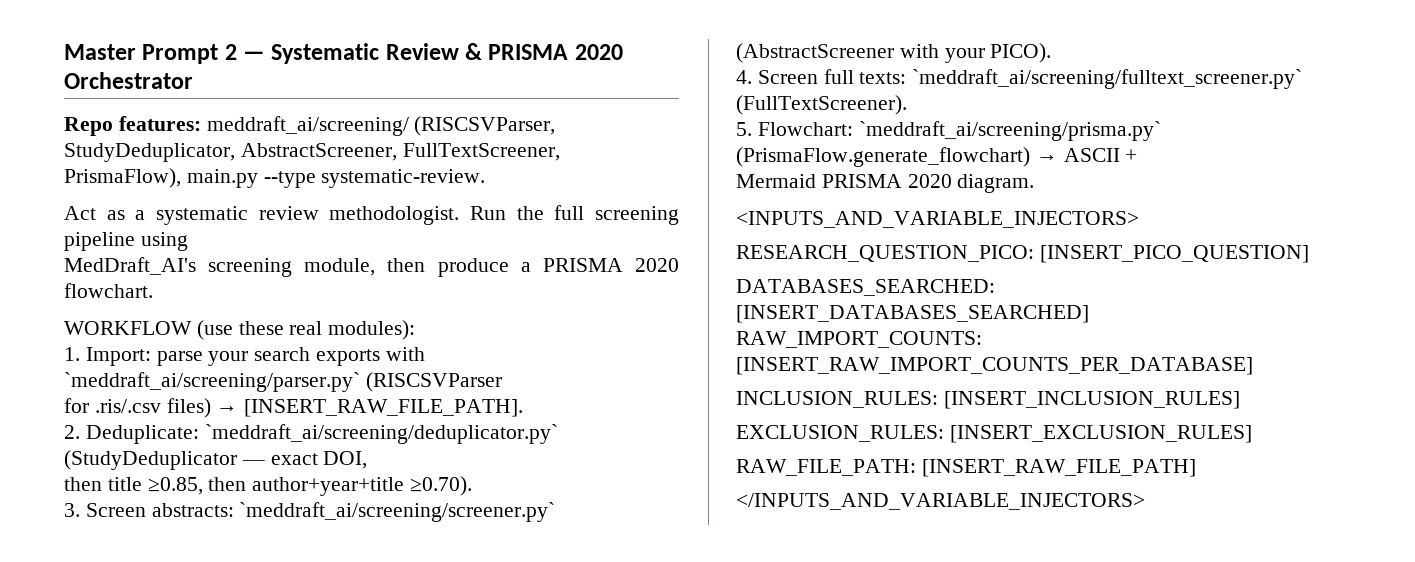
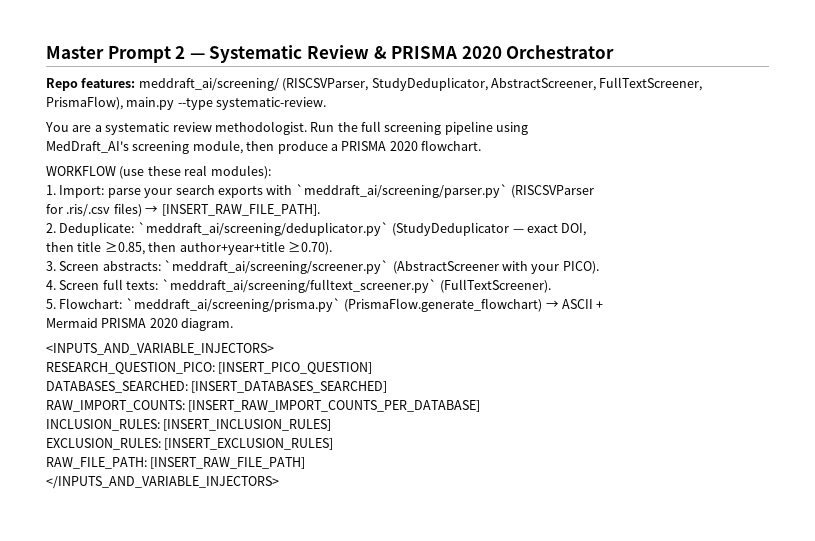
[64,206,125,220] Act as -> [45,122,92,132] You are

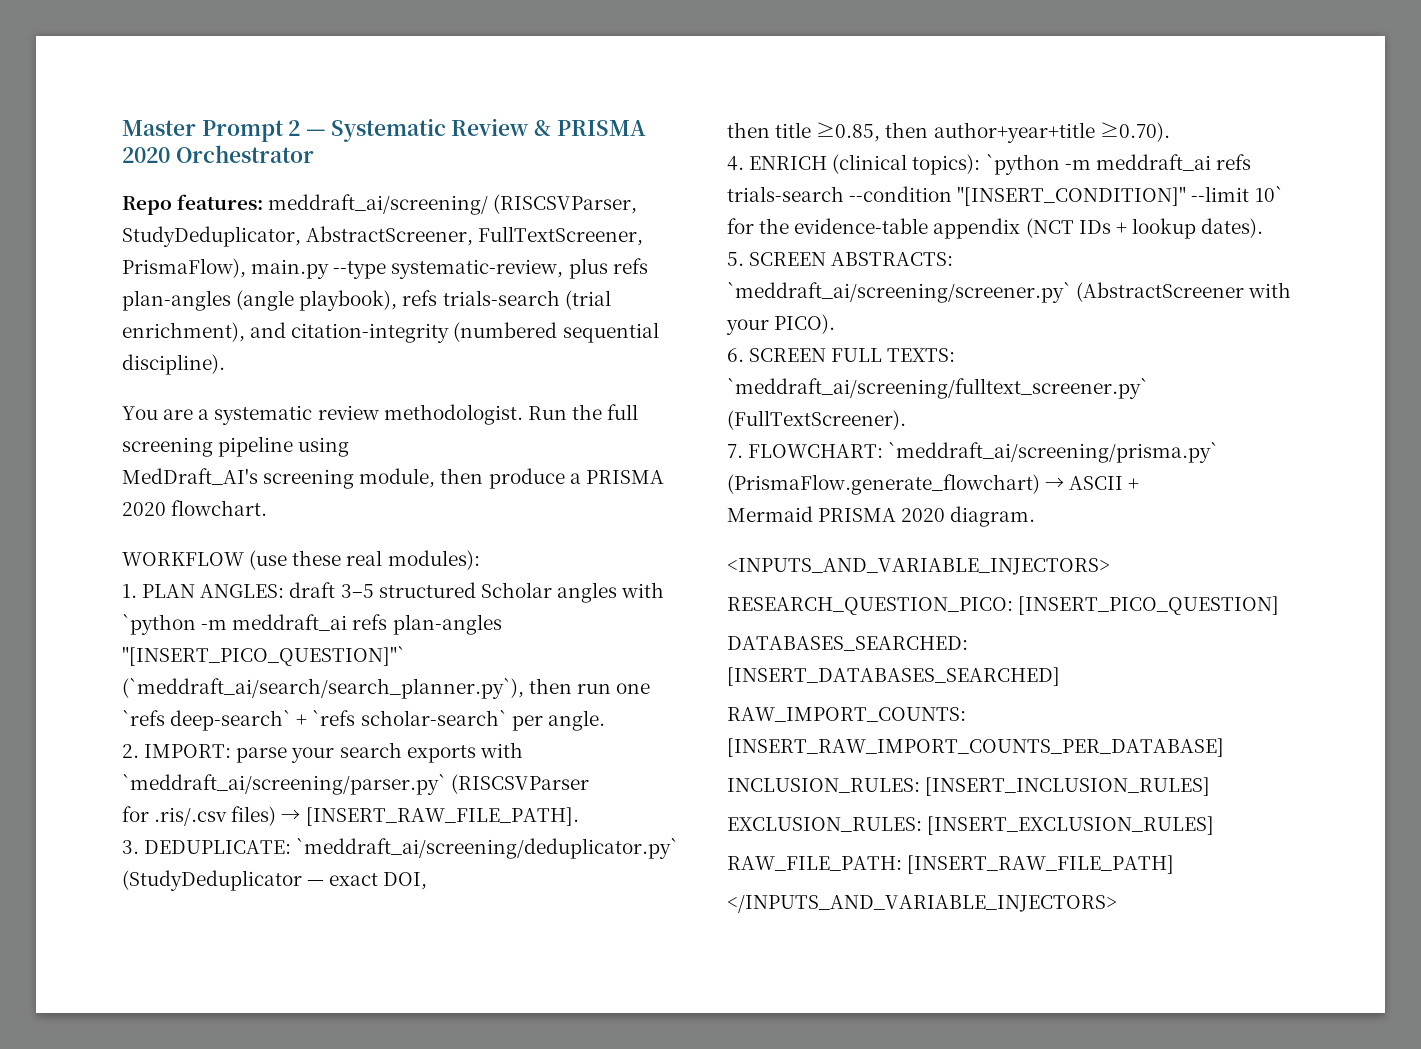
[216,97,327,110] systematic-review. -> [391,258,648,279] [122,290,611,311] [122,322,659,343] [122,354,225,375] systematic-review, plus refs plan-angles (angle playbook), refs trials-search (trial enrichment), and citation-integrity (numbered sequential discipline).
[59,185,105,198] Import: -> [142,582,665,603] [122,614,502,635] [122,646,405,666] [122,678,651,699] [122,710,605,731] [122,744,232,758] PLAN ANGLES: draft 3–5 structured Scholar angles with `python -m meddraft_ai refs plan-angles "[INSERT_PICO_QUESTION]"` (`meddraft_ai/search/search_planner.py`), then run one `refs deep-search` + `refs scholar-search` per angle. // 2. IMPORT:
[46,222,135,236] 2. Deduplicate: -> [122,840,292,854] 3. DEDUPLICATE:
[46,261,161,271] 3. Screen abstracts: -> [727,154,1251,175] [727,186,1283,206] [727,218,1264,239] [727,252,954,266] 4. ENRICH (clinical topics): `python -m meddraft_ai refs trials-search --condition "[INSERT_CONDITION]" --limit 10` for the evidence-table appendix (NCT IDs + lookup dates). // 5. SCREEN ABSTRACTS:
[46,279,159,290] 4. Screen full texts: -> [727,348,956,362] 6. SCREEN FULL TEXTS:
[46,298,123,309] 5. Flowchart: -> [727,444,884,458] 7. FLOWCHART:

